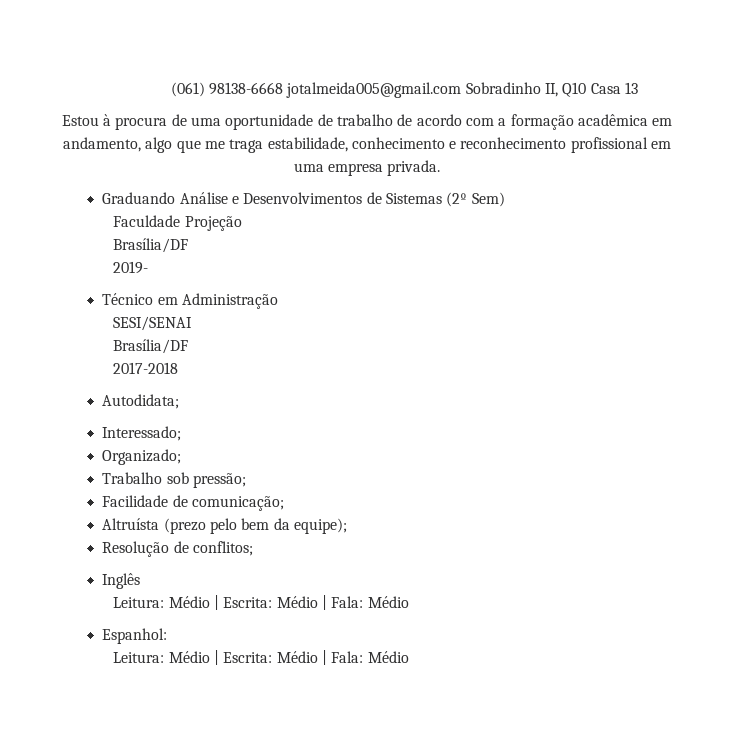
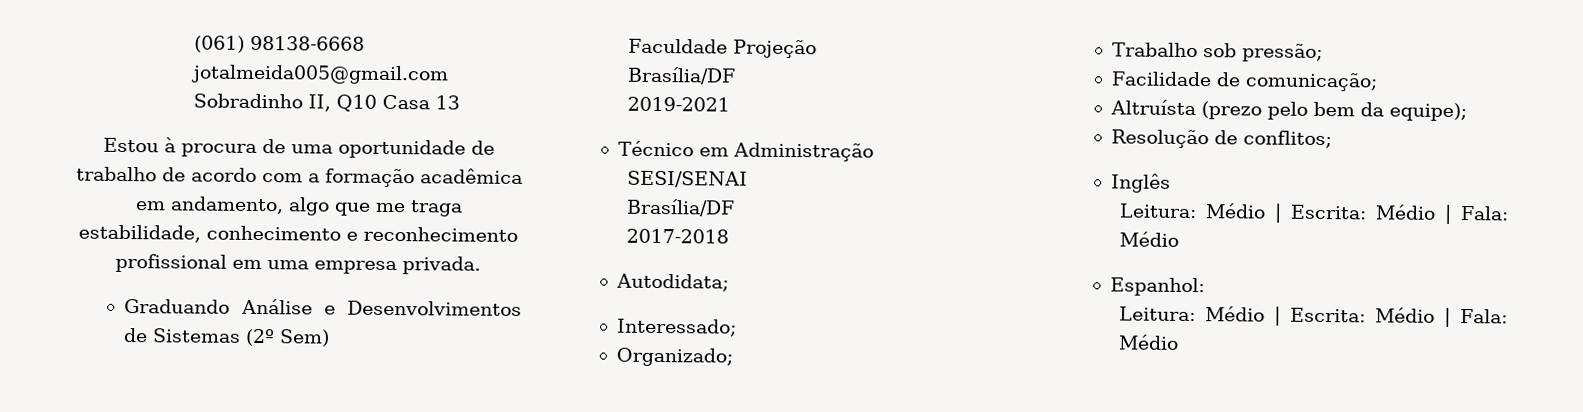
[113,261,149,274] 2019- -> [627,96,731,112] 2019-2021

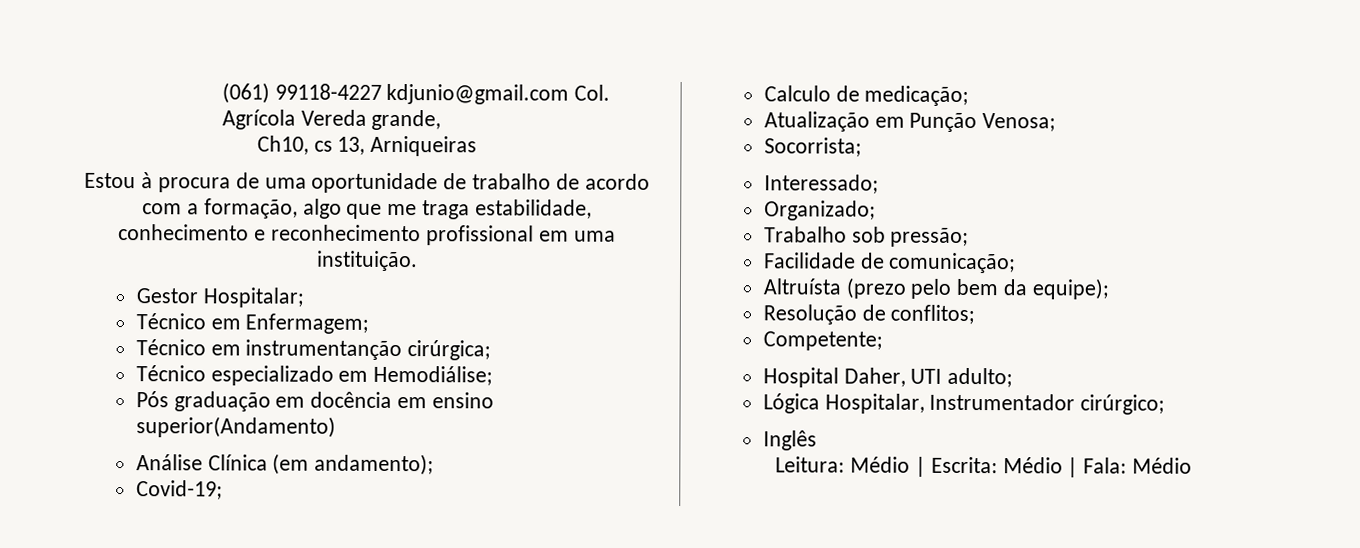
[250,35,366,51] [191,64,450,85] [193,93,461,112] 98138-6668 jotalmeida005@gmail.com Sobradinho II, Q10 Casa 13 -> [274,83,611,105] [221,109,442,131] [256,135,478,157] 99118-4227 kdjunio@gmail.com Col. Agrícola Vereda grande, // Ch10, cs 13, Arniqueiras
[324,168,523,188] [134,196,284,215] formação acadêmica em andamento, -> [203,198,298,219] formação,
[314,256,481,275] [124,298,522,316] [123,327,331,347] [628,38,818,59] [627,66,737,85] [627,96,731,112] [618,140,875,162] [627,170,749,188] [626,198,736,217] [626,228,730,244] [616,273,730,292] empresa privada. // Graduando Análise e Desenvolvimentos de Sistemas (2º Sem) // Faculdade Projeção // Brasília/DF // 2019-2021 // Técnico em Administração // SESI/SENAI // Brasília/DF // 2017-2018 // Autodidata; -> [316,250,418,272] [135,287,304,308] [135,313,370,334] [135,339,492,361] [135,365,494,386] [135,391,494,412] [135,416,336,438] [135,453,435,476] [135,480,223,500] [763,85,970,107] [763,111,1057,133] [763,137,862,157] instituição. // Gestor Hospitalar; // Técnico em Enfermagem; // Técnico em instrumentanção cirúrgica; // Técnico especializado em Hemodiálise; // Pós graduação em docência em ensino superior(Andamento) // Análise Clínica (em andamento); // Covid-19; // Calculo de medicação; // Atualização em Punção Venosa; // Socorrista;
(1333, 139) none -> [762,331,883,351] [762,367,1014,388] [762,393,1166,415] // Competente; // Hospital Daher, UTI adulto; // Lógica Hospitalar, Instrumentador cirúrgico;
[1110,277,1206,297] [1119,306,1509,327] [1118,334,1180,350] // Espanhol: // Leitura: Médio | Escrita: Médio | Fala: Médio -> (1193, 465) none

